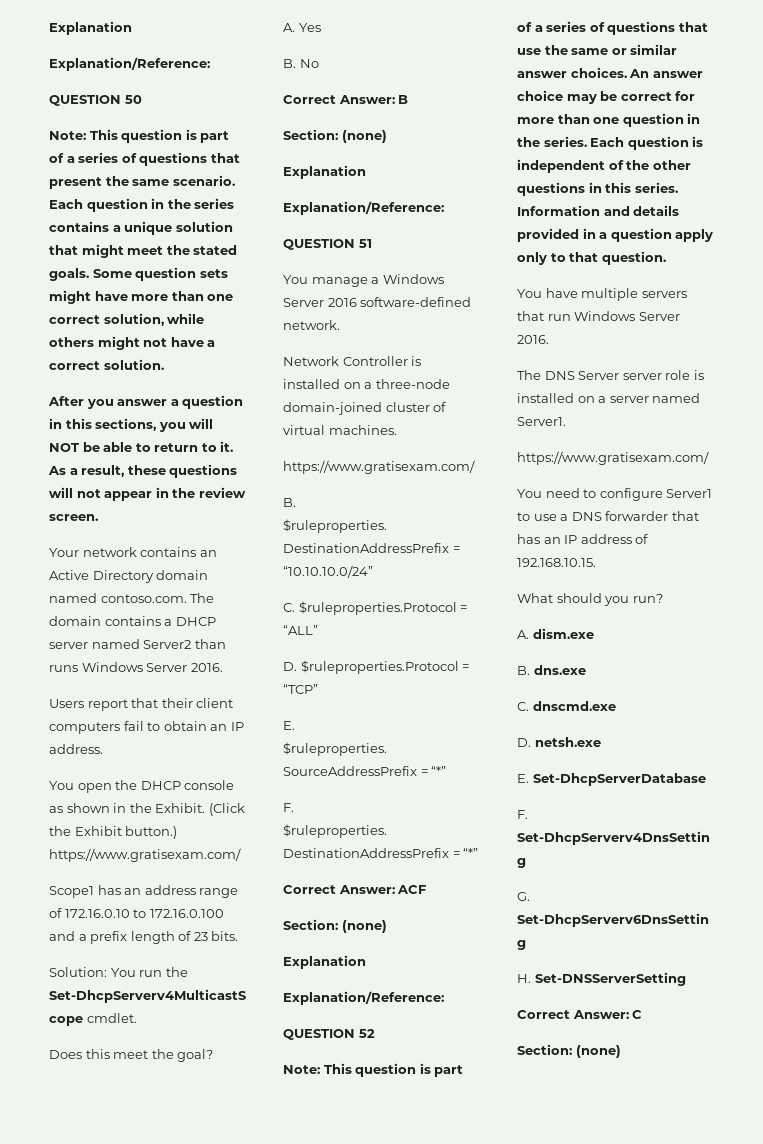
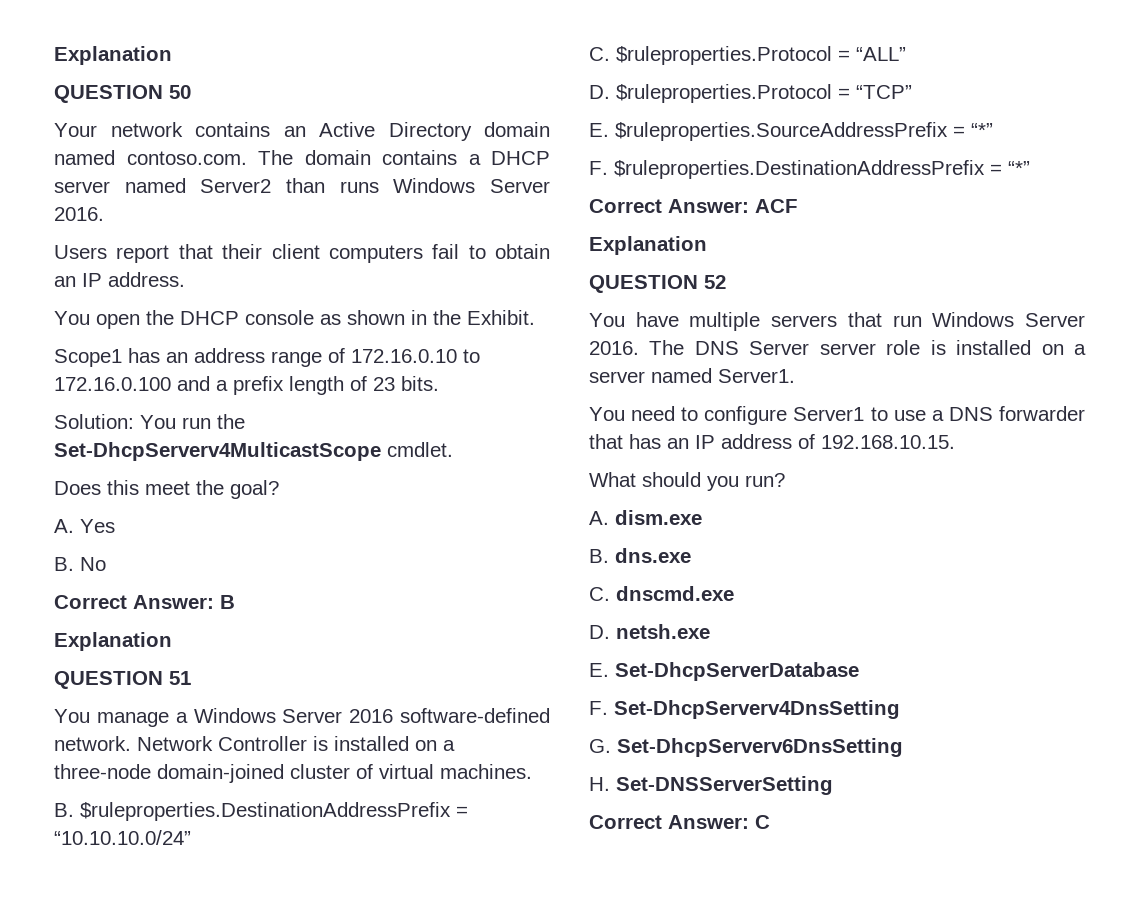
[49,21,132,35] [49,57,210,71] Explanation // Explanation/Reference: -> [54,46,172,65] Explanation
[49,129,230,143] [49,152,240,166] [49,175,235,189] [49,198,235,212] [49,221,233,235] [49,244,238,258] [49,267,228,281] [49,290,234,304] [49,313,205,326] [49,336,216,350] [49,359,164,370] [48,395,244,409] [49,418,214,432] [49,441,234,452] [48,464,238,478] [49,487,246,501] [49,514,98,521] // Note: This question is part of a series of questions that present the same scenario. Each question in the series contains a unique solution that might meet the stated goals. Some question sets might have more than one correct solution, while others might not have a correct solution. // After you answer a question in this sections, you will NOT be able to return to it. As a result, these questions will not appear in the review screen. -> (191, 92) none
[208,803,245,816] [49,826,178,839] [49,848,241,862] (Click the Exhibit button.) https://www.gratisexam.com/ -> (535, 317) none
[283,129,387,143] [283,165,366,179] [283,201,444,215] // Section: (none) // Explanation // Explanation/Reference: -> [54,632,172,651] // Explanation
(340, 325) // -> (131, 743) none
[283,460,475,474] // https://www.gratisexam.com/ -> (532, 771) none
[283,919,387,933] [283,955,366,969] [283,991,444,1005] // Section: (none) // Explanation // Explanation/Reference: -> [589,236,707,255] // Explanation
[283,1063,464,1077] [517,21,708,35] [517,44,678,55] [517,67,703,78] [517,90,696,104] [517,113,701,127] [517,136,704,150] [517,159,691,173] [517,182,678,196] [517,205,680,216] [517,228,714,242] [517,251,666,265] // Note: This question is part of a series of questions that use the same or similar answer choices. An answer choice may be correct for more than one question in the series. Each question is independent of the other questions in this series. Information and details provided in a question apply only to that question. -> (726, 282) none
(549, 339) // -> (639, 348) none
[517,451,709,465] // https://www.gratisexam.com/ -> (795, 376) none
[517,1044,621,1058] // Section: (none) -> (770, 822) none

